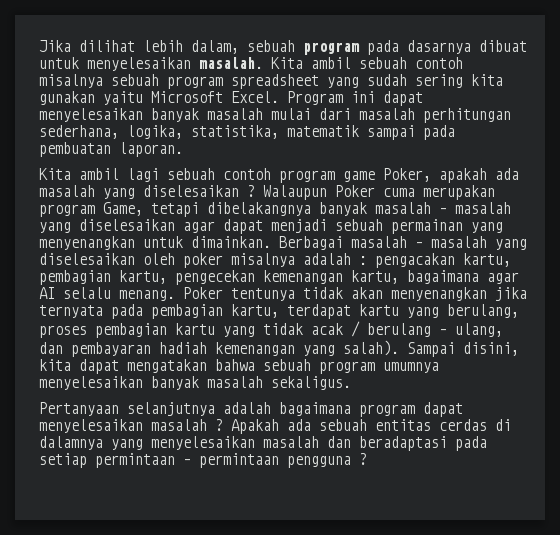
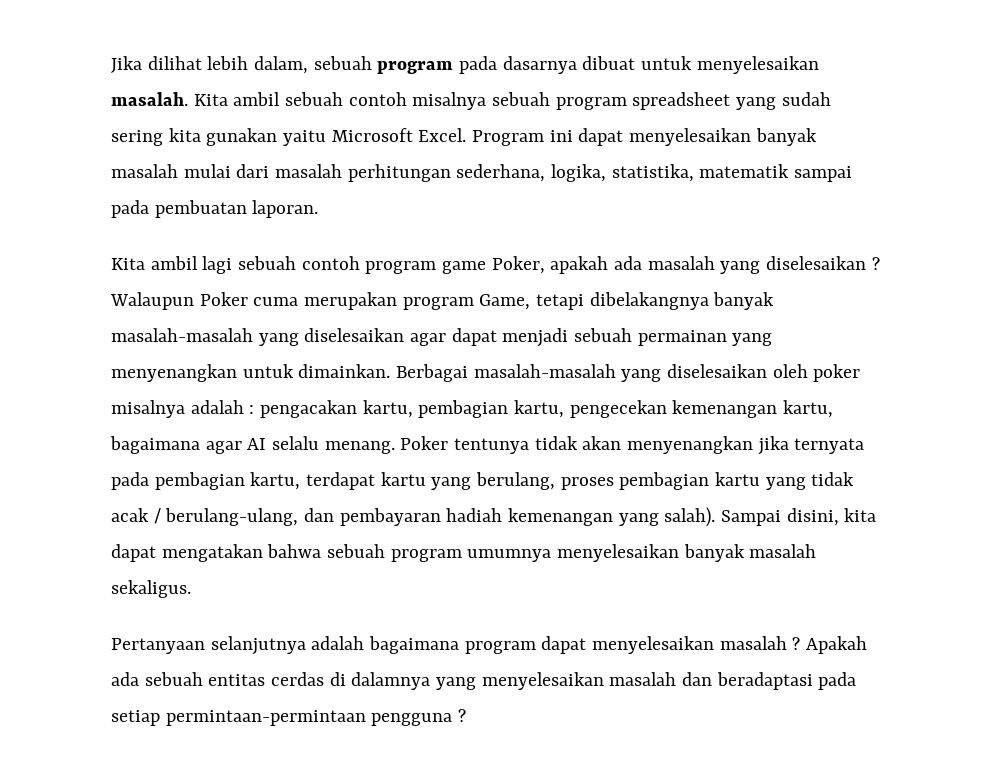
[375,202,511,214] masalah – masalah -> [111,328,253,342] masalah-masalah
[351,236,487,248] masalah – masalah -> [473,364,616,378] masalah-masalah
[367,323,503,337] berulang – ulang, -> [165,508,299,526] berulang-ulang,
[95,453,279,468] permintaan – permintaan -> [165,710,366,726] permintaan-permintaan

